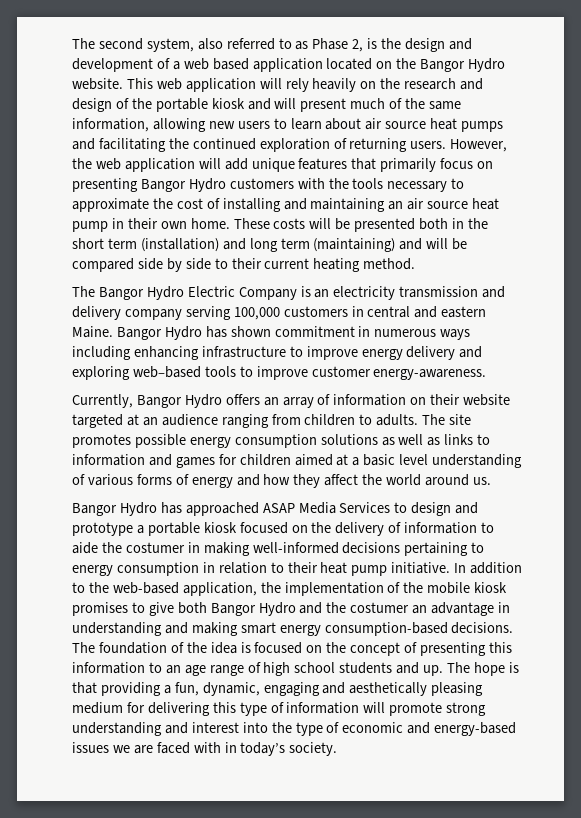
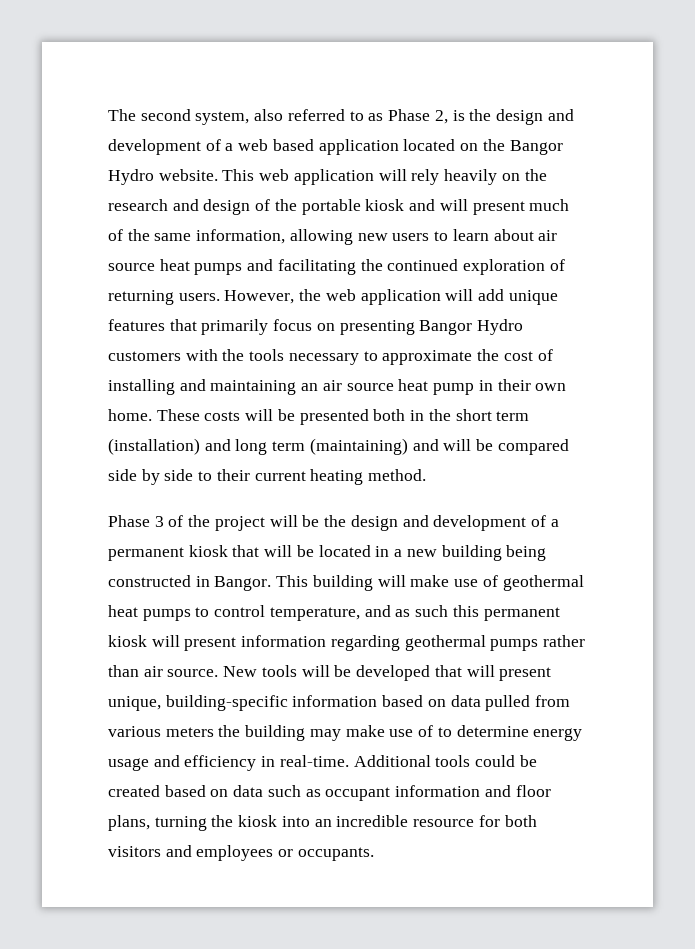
[72,286,506,300] [72,306,487,320] [72,326,471,340] [72,346,483,360] [72,366,487,380] [72,394,511,408] [72,414,472,428] [72,434,491,448] [72,454,523,468] [72,474,491,488] [72,502,479,516] [72,522,495,536] [72,542,485,556] [72,562,523,576] [72,582,508,596] [72,602,511,616] [72,622,514,636] [72,642,512,656] [72,662,519,676] [72,682,484,696] [72,702,487,716] [72,722,517,736] [72,742,338,756] The Bangor Hydro Electric Company is an electricity transmission and delivery company serving 100,000 customers in central and eastern Maine. Bangor Hydro has shown commitment in numerous ways including enhancing infrastructure to improve energy delivery and exploring web–based tools to improve customer energy-awareness. // Currently, Bangor Hydro offers an array of information on their website targeted at an audience ranging from children to adults. The site promotes possible energy consumption solutions as well as links to information and games for children aimed at a basic level understanding of various forms of energy and how they affect the world around us. // Bangor Hydro has approached ASAP Media Services to design and prototype a portable kiosk focused on the delivery of information to aide the costumer in making well-informed decisions pertaining to energy consumption in relation to their heat pump initiative. In addition to the web-based application, the implementation of the mobile kiosk promises to give both Bangor Hydro and the costumer an advantage in understanding and making smart energy consumption-based decisions. The foundation of the idea is focused on the concept of presenting this information to an age range of high school students and up. The hope is that providing a fun, dynamic, engaging and aesthetically pleasing medium for delivering this type of information will promote strong understanding and interest into the type of economic and energy-based issues we are faced with in today’s society. -> [108,515,559,531] [108,545,547,561] [108,575,584,591] [108,605,560,621] [108,635,586,651] [108,665,552,681] [108,695,571,711] [108,725,583,741] [108,755,537,771] [108,785,551,801] [108,815,537,831] [108,845,374,861] Phase 3 of the project will be the design and development of a permanent kiosk that will be located in a new building being constructed in Bangor. This building will make use of geothermal heat pumps to control temperature, and as such this permanent kiosk will present information regarding geothermal pumps rather than air source. New tools will be developed that will present unique, building-specific information based on data pulled from various meters the building may make use of to determine energy usage and efficiency in real-time. Additional tools could be created based on data such as occupant information and floor plans, turning the kiosk into an incredible resource for both visitors and employees or occupants.

